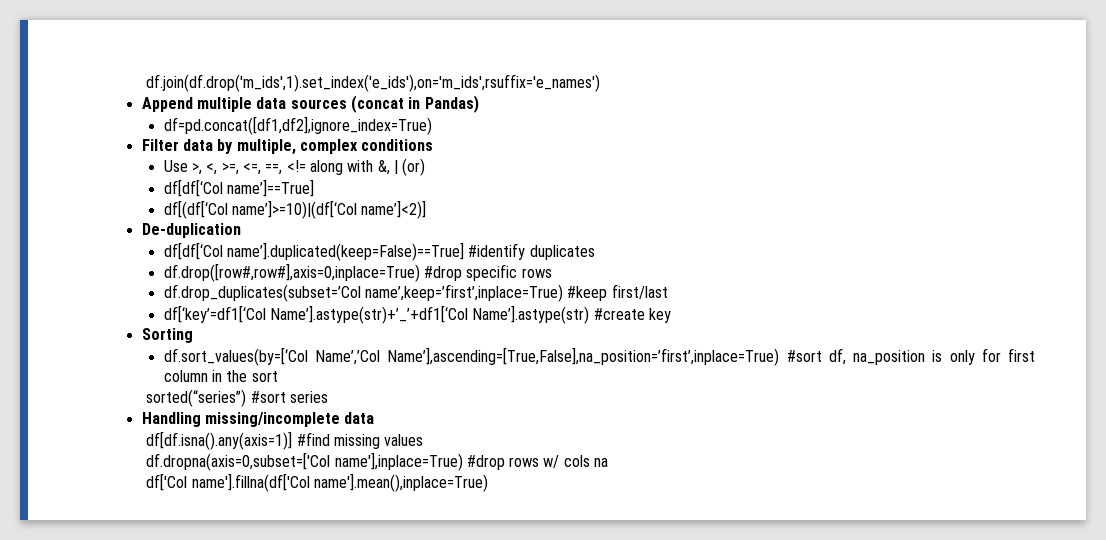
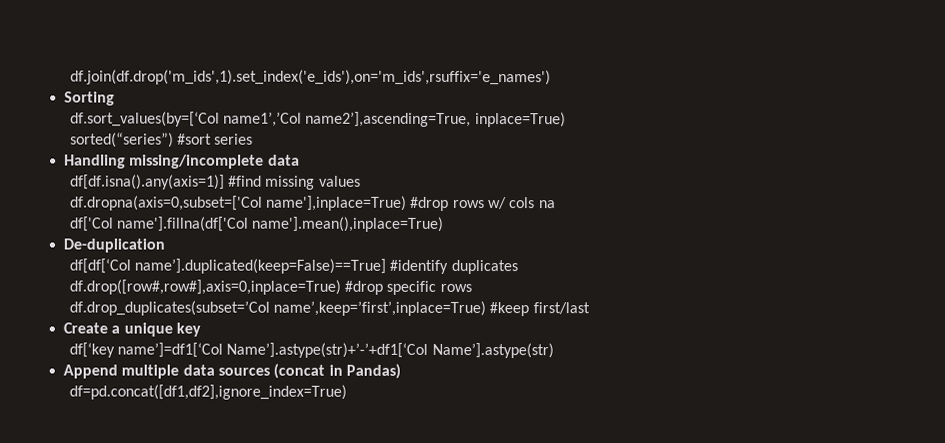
[141,95,479,113] [163,116,432,135] [141,139,434,155] [163,158,426,176] [163,179,315,197] [163,200,427,219] [141,223,241,238] [163,242,595,261] [163,263,552,282] [163,284,668,302] [163,305,672,324] [141,328,193,343] [163,347,1036,366] [163,370,278,382] Append multiple data sources (concat in Pandas) // df=pd.concat([df1,df2],ignore_index=True) // Filter data by multiple, complex conditions // Use >, <, >=, <=, ==, <!= along with &, | (or) // df[df[‘Col name’]==True] // df[(df[‘Col name’]>=10)|(df[‘Col name’]<2)] // De-duplication // df[df[‘Col name’].duplicated(keep=False)==True] #identify duplicates // df.drop([row#,row#],axis=0,inplace=True) #drop specific rows // df.drop_duplicates(subset=’Col name’,keep=’first’,inplace=True) #keep first/last // df[‘key’=df1[‘Col Name’].astype(str)+’_’+df1[‘Col Name’].astype(str) #create key // Sorting // df.sort_values(by=[‘Col Name’,’Col Name’],ascending=[True,False],na_position=’first’,inplace=True) #sort df, na_position is only for first column in the sort -> [63,91,115,106] [69,111,566,128] Sorting // df.sort_values(by=[‘Col name1’,’Col name2’],ascending=True, inplace=True)
(488, 482) none -> [62,238,165,253] [68,258,518,275] [68,279,472,295] [68,300,590,317] [62,322,201,337] [68,342,554,359] [62,363,401,379] [68,384,347,400] // De-duplication // df[df[‘Col name’].duplicated(keep=False)==True] #identify duplicates // df.drop([row#,row#],axis=0,inplace=True) #drop specific rows // df.drop_duplicates(subset=’Col name’,keep=’first’,inplace=True) #keep first/last // Create a unique key // df[‘key name’]=df1[‘Col Name’].astype(str)+’-’+df1[‘Col Name’].astype(str) // Append multiple data sources (concat in Pandas) // df=pd.concat([df1,df2],ignore_index=True)

